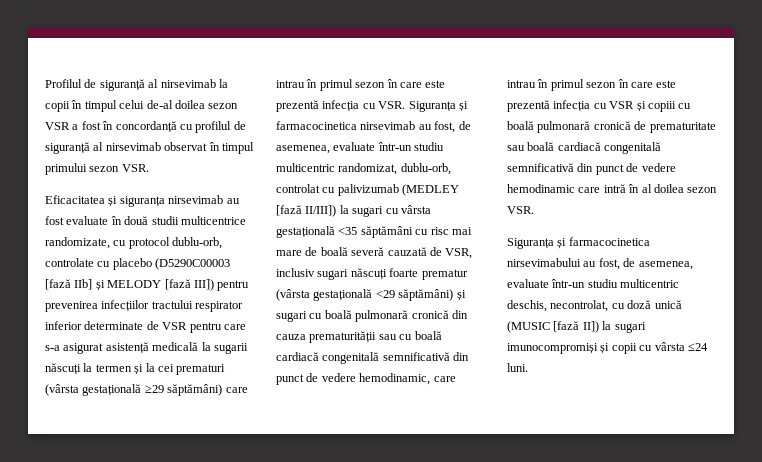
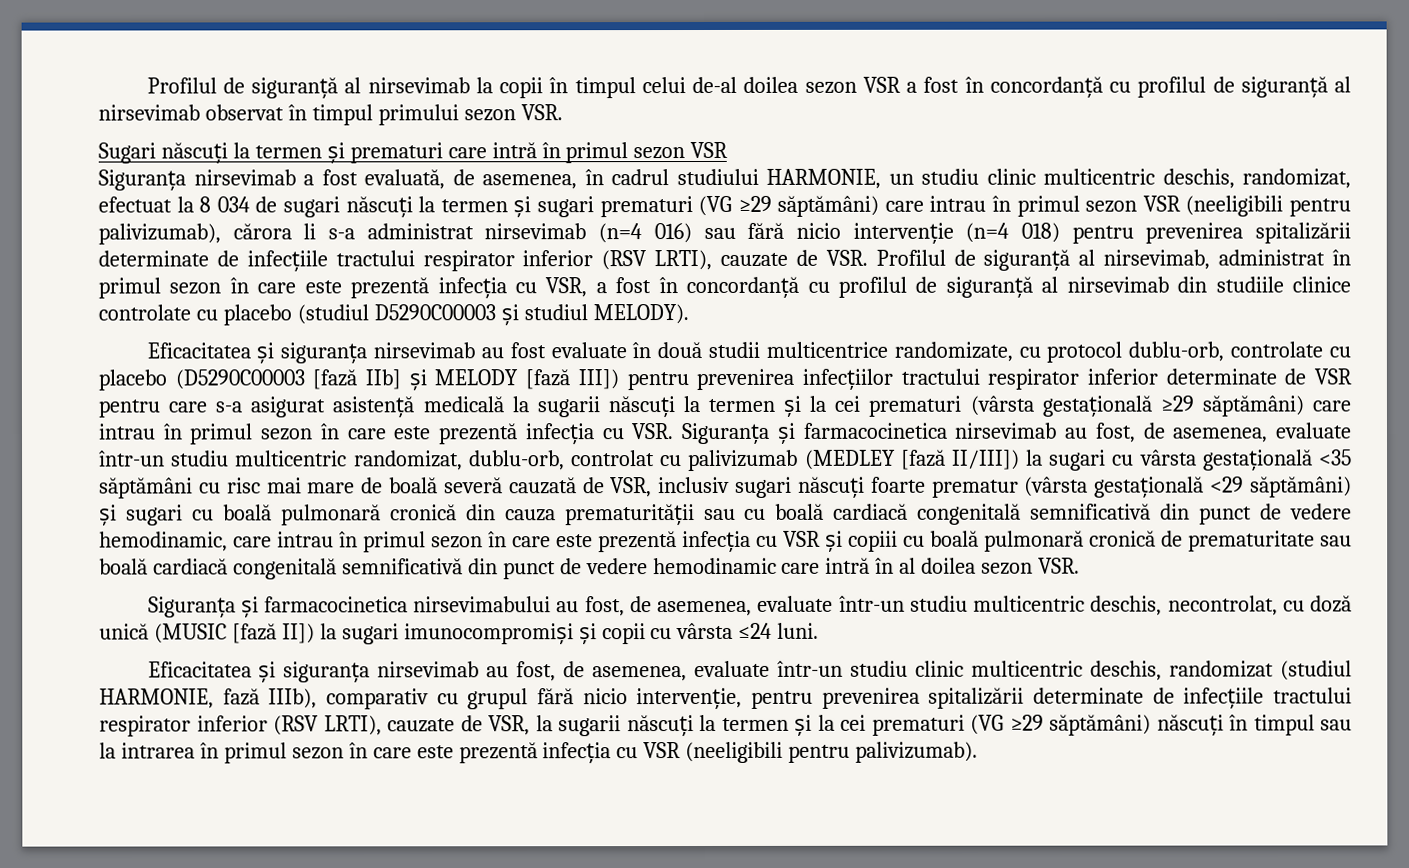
(149, 168) none -> [98,141,729,164] [98,168,1351,191] [98,195,1351,218] [98,222,1351,245] [98,249,1351,272] [98,276,1351,299] [98,304,689,326] // Sugari născuți la termen și prematuri care intră în primul sezon VSR // Siguranța nirsevimab a fost evaluată, de asemenea, în cadrul studiului HARMONIE, un studiu clinic multicentric deschis, randomizat, efectuat la 8 034 de sugari născuți la termen și sugari prematuri (VG ≥29 săptămâni) care intrau în primul sezon VSR (neeligibili pentru palivizumab), cărora li s-a administrat nirsevimab (n=4 016) sau fără nicio intervenție (n=4 018) pentru prevenirea spitalizării determinate de infecțiile tractului respirator inferior (RSV LRTI), cauzate de VSR. Profilul de siguranță al nirsevimab, administrat în primul sezon în care este prezentă infecția cu VSR, a fost în concordanță cu profilul de siguranță al nirsevimab din studiile clinice controlate cu placebo (studiul D5290C00003 și studiul MELODY).
(528, 367) none -> [147,660,1352,683] [99,687,1353,710] [99,714,1352,737] [99,741,979,764] // Eficacitatea și siguranța nirsevimab au fost, de asemenea, evaluate într-un studiu clinic multicentric deschis, randomizat (studiul HARMONIE, fază IIIb), comparativ cu grupul fără nicio intervenție, pentru prevenirea spitalizării determinate de infecțiile tractului respirator inferior (RSV LRTI), cauzate de VSR, la sugarii născuți la termen și la cei prematuri (VG ≥29 săptămâni) născuți în timpul sau la intrarea în primul sezon în care este prezentă infecția cu VSR (neeligibili pentru palivizumab).

